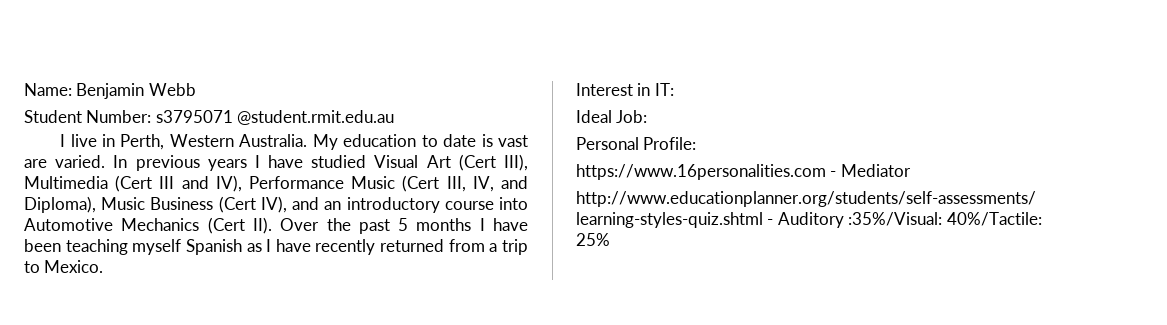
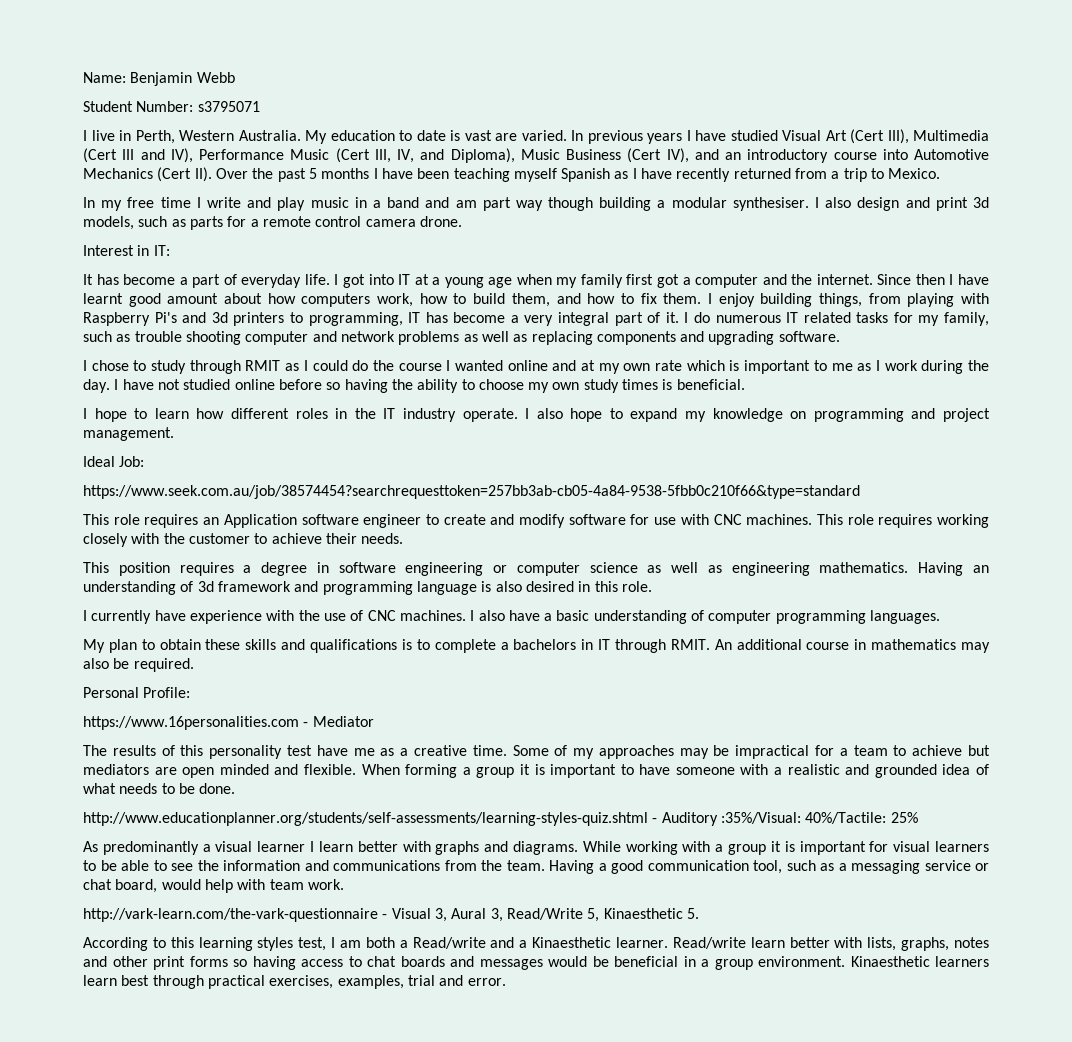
[237,110,395,125] @student.rmit.edu.au -> (260, 106) none
[576,83,674,96] [576,110,648,123] Interest in IT: // Ideal Job: -> [83,197,990,211] [83,216,462,230] [83,245,170,256] [83,274,990,288] [83,293,989,307] [83,312,990,326] [83,331,840,345] [83,360,990,374] [83,379,745,393] [83,408,991,422] [83,427,174,441] [83,456,145,467] [83,485,860,499] [83,514,990,528] [83,533,404,547] [83,562,989,576] [83,581,652,595] [83,610,941,624] [83,639,991,653] [83,658,194,672] In my free time I write and play music in a band and am part way though building a modular synthesiser. I also design and print 3d models, such as parts for a remote control camera drone. // Interest in IT: // It has become a part of everyday life. I got into IT at a young age when my family first got a computer and the internet. Since then I have learnt good amount about how computers work, how to build them, and how to fix them. I enjoy building things, from playing with Raspberry Pi's and 3d printers to programming, IT has become a very integral part of it. I do numerous IT related tasks for my family, such as trouble shooting computer and network problems as well as replacing components and upgrading software. // I chose to study through RMIT as I could do the course I wanted online and at my own rate which is important to me as I work during the day. I have not studied online before so having the ability to choose my own study times is beneficial. // I hope to learn how different roles in the IT industry operate. I also hope to expand my knowledge on programming and project management. // Ideal Job: // https://www.seek.com.au/job/38574454?searchrequesttoken=257bb3ab-cb05-4a84-9538-5fbb0c210f66&type=standard // This role requires an Application software engineer to create and modify software for use with CNC machines. This role requires working closely with the customer to achieve their needs. // This position requires a degree in software engineering or computer science as well as engineering mathematics. Having an understanding of 3d framework and programming language is also desired in this role. // I currently have experience with the use of CNC machines. I also have a basic understanding of computer programming languages. // My plan to obtain these skills and qualifications is to complete a bachelors in IT through RMIT. An additional course in mathematics may also be required.
(911, 170) none -> [83,745,990,759] [83,764,990,778] [83,783,236,794] // The results of this personality test have me as a creative time. Some of my approaches may be impractical for a team to achieve but mediators are open minded and flexible. When forming a group it is important to have someone with a realistic and grounded idea of what needs to be done.
(610, 239) none -> [83,841,990,855] [83,860,989,874] [83,879,344,893] [83,908,699,922] [83,937,990,951] [83,956,989,970] [83,975,506,989] // As predominantly a visual learner I learn better with graphs and diagrams. While working with a group it is important for visual learners to be able to see the information and communications from the team. Having a good communication tool, such as a messaging service or chat board, would help with team work. // http://vark-learn.com/the-vark-questionnaire - Visual 3, Aural 3, Read/Write 5, Kinaesthetic 5. // According to this learning styles test, I am both a Read/write and a Kinaesthetic learner. Read/write learn better with lists, graphs, notes and other print forms so having access to chat boards and messages would be beneficial in a group environment. Kinaesthetic learners learn best through practical exercises, examples, trial and error.

